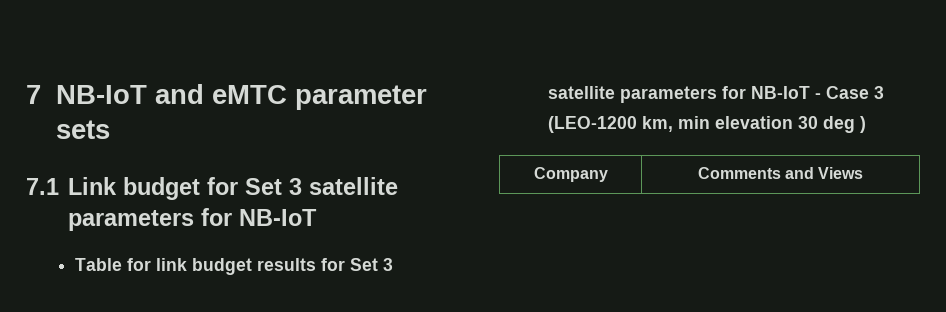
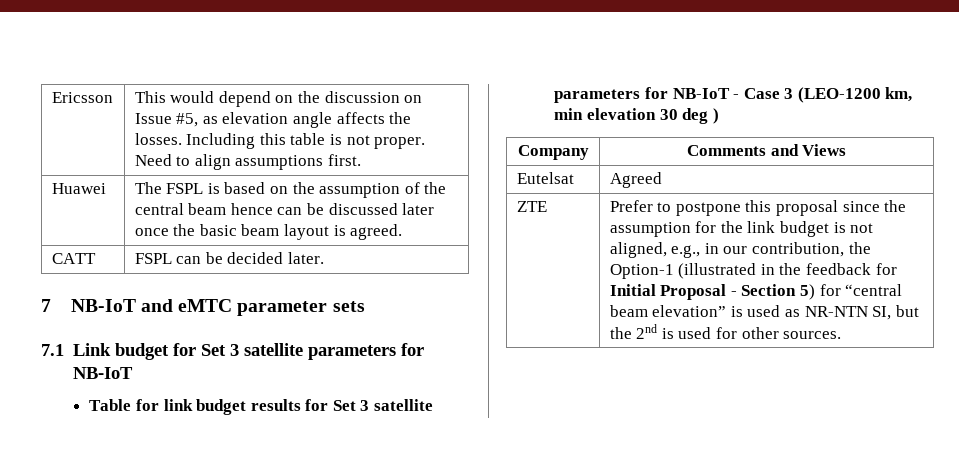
(26, 94) none -> [51,92,113,103] [134,91,423,107] [134,112,412,128] [134,133,426,149] [134,154,362,170] [51,183,106,194] [134,182,447,198] [134,203,435,215] [134,224,403,240] [51,253,96,264] [134,252,325,264] Ericsson | This would depend on the discussion on Issue #5, as elevation angle affects the losses. Including this table is not proper. Need to align assumptions first. // Huawei | The FSPL is based on the assumption of the central beam hence can be discussed later once the basic beam layout is agreed. // CATT | FSPL can be decided later. //
(864, 173) none -> [516,172,574,184] [609,172,662,188] [516,201,547,212] [609,200,907,216] [609,221,874,237] [609,242,871,258] [609,263,897,279] [609,284,903,300] [609,305,919,320] [609,324,842,339] // Eutelsat | Agreed // ZTE | Prefer to postpone this proposal since the assumption for the link budget is not aligned, e.g., in our contribution, the Option-1 (illustrated in the feedback for Initial Proposal - Section 5) for “central beam elevation” is used as NR-NTN SI, but the 2nd is used for other sources.

